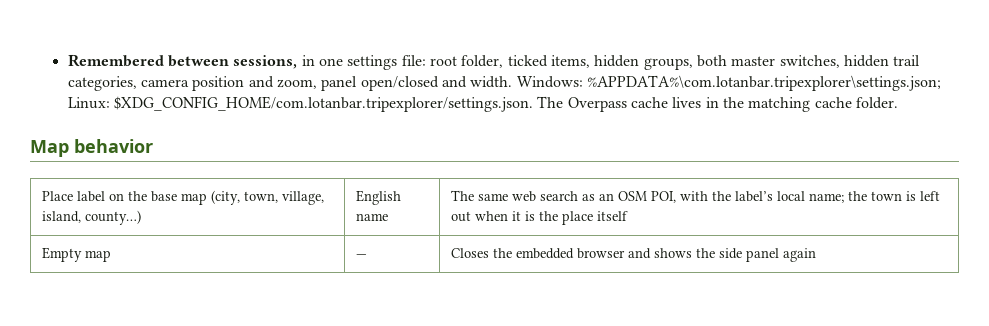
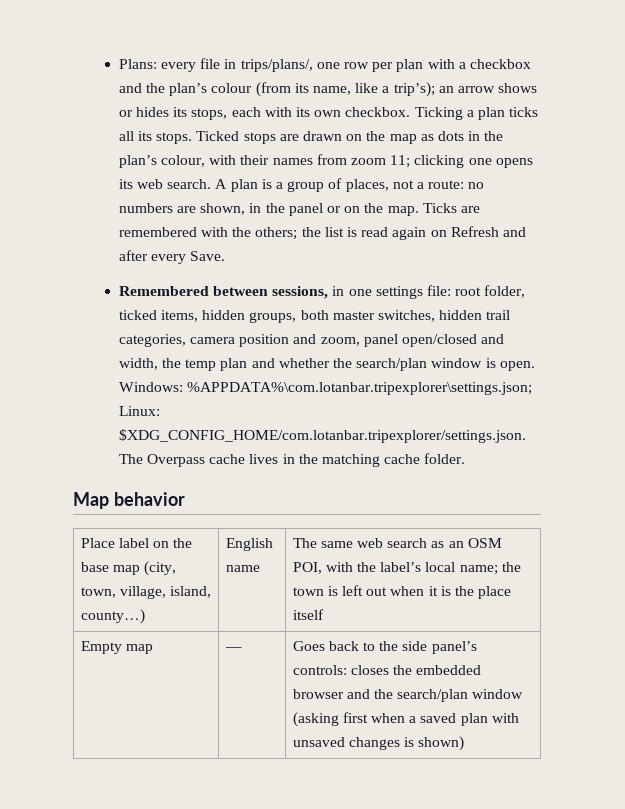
(67, 60) none -> [118,58,531,72] [118,82,538,97] [118,107,539,120] [118,131,504,144] [118,154,533,168] [118,178,485,192] [118,203,480,216] [118,226,526,240] [118,250,226,264] Plans: every file in trips/plans/, one row per plan with a checkbox and the plan’s colour (from its name, like a trip’s); an arrow shows or hides its stops, each with its own checkbox. Ticking a plan ticks all its stops. Ticked stops are drawn on the map as dots in the plan’s colour, with their names from zoom 11; clicking one opens its web search. A plan is a group of places, not a route: no numbers are shown, in the panel or on the map. Ticks are remembered with the others; the list is read again on Refresh and after every Save. //
[470,76,513,88] width. -> [118,358,535,371] width, the temp plan and whether the search/plan window is open.
[451,248,817,262] Closes the embedded browser and shows the side panel again -> [292,641,477,654] [292,665,482,675] [292,689,524,702] [292,712,519,727] [292,736,465,751] Goes back to the side panel’s controls: closes the embedded browser and the search/plan window (asking first when a saved plan with unsaved changes is shown)

